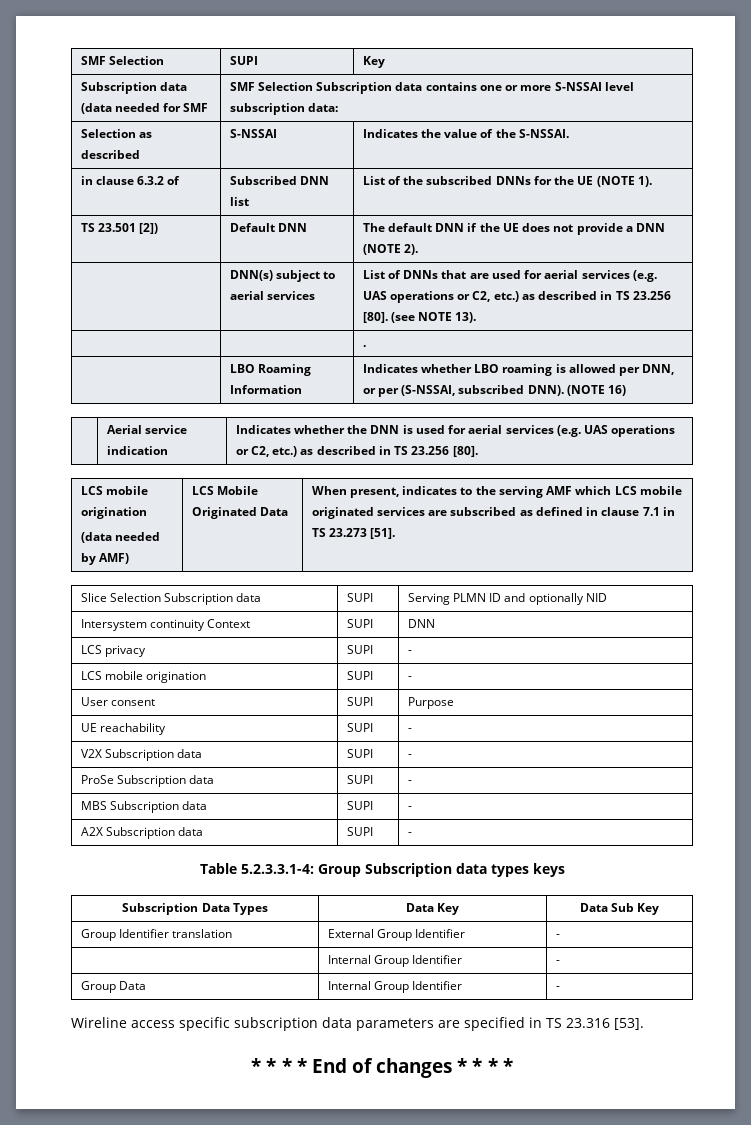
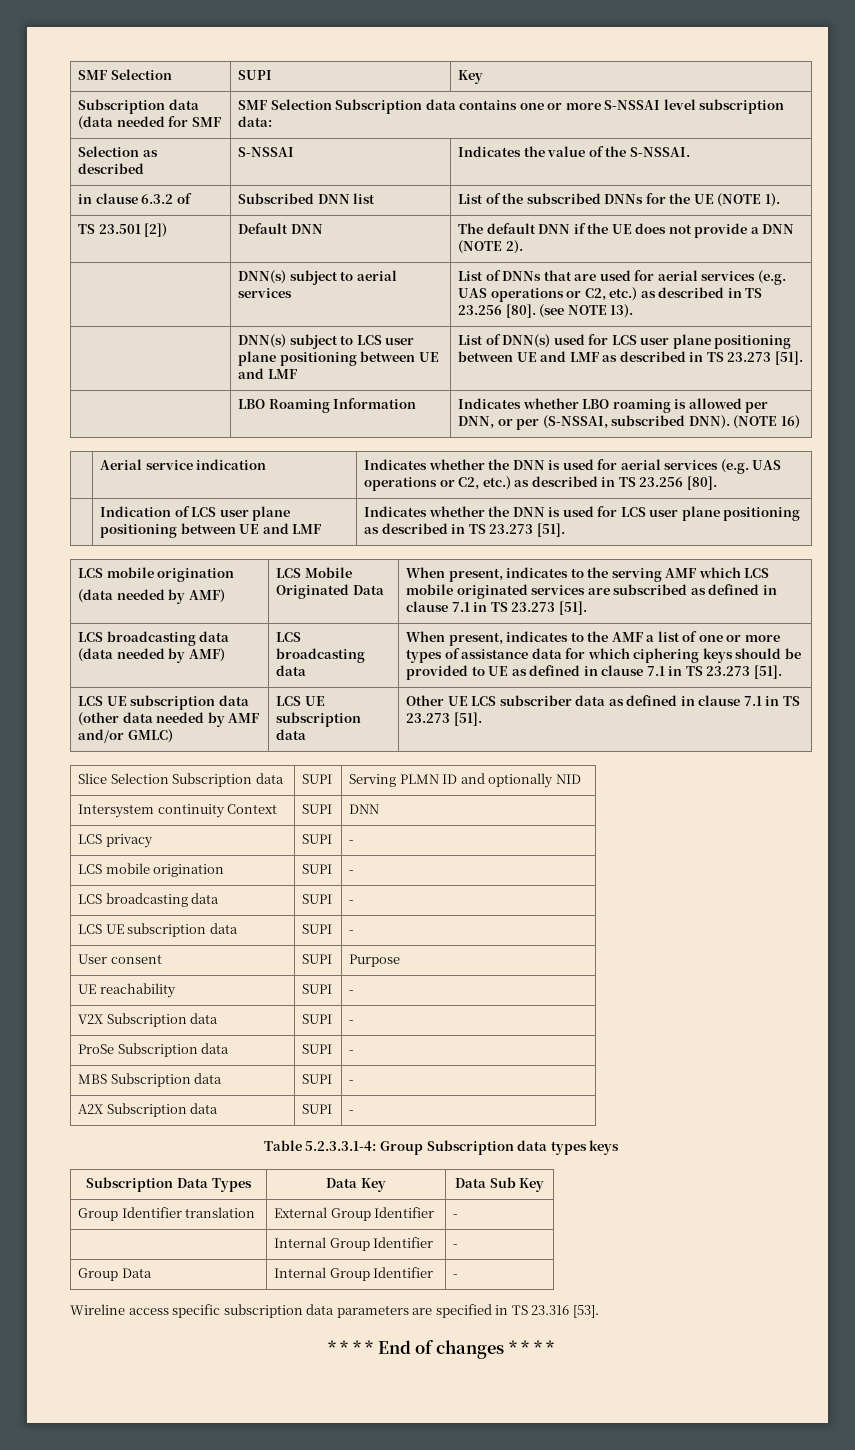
[362,345,366,347] | . -> [238,334,415,349] [238,351,439,366] [238,368,297,379] [458,334,792,349] [458,351,803,365] DNN(s) subject to LCS user plane positioning between UE and LMF | List of DNN(s) used for LCS user plane positioning between UE and LMF as described in TS 23.273 [51].
(478, 451) none -> [100,506,291,521] [100,523,322,538] [364,506,801,521] [364,523,565,537] // | Indication of LCS user plane positioning between UE and LMF | Indicates whether the DNN is used for LCS user plane positioning as described in TS 23.273 [51].
(396, 533) none -> [78,631,230,646] [78,648,225,663] [276,632,302,642] [276,648,366,663] [276,665,307,676] [406,631,780,646] [406,648,801,663] [406,665,782,680] [78,695,249,710] [78,712,260,727] [78,729,173,743] [276,696,325,706] [276,712,362,727] [276,729,307,740] [406,695,800,706] [406,712,482,726] // LCS broadcasting data (data needed by AMF) | LCS broadcasting data | When present, indicates to the AMF a list of one or more types of assistance data for which ciphering keys should be provided to UE as defined in clause 7.1 in TS 23.273 [51]. // LCS UE subscription data (other data needed by AMF and/or GMLC) | LCS UE subscription data | Other UE LCS subscriber data as defined in clause 7.1 in TS 23.273 [51].
(412, 678) none -> [78,893,220,907] [302,894,333,904] [349,900,355,904] [78,923,238,937] [302,924,333,934] [349,930,355,934] // LCS broadcasting data | SUPI | - // LCS UE subscription data | SUPI | -

